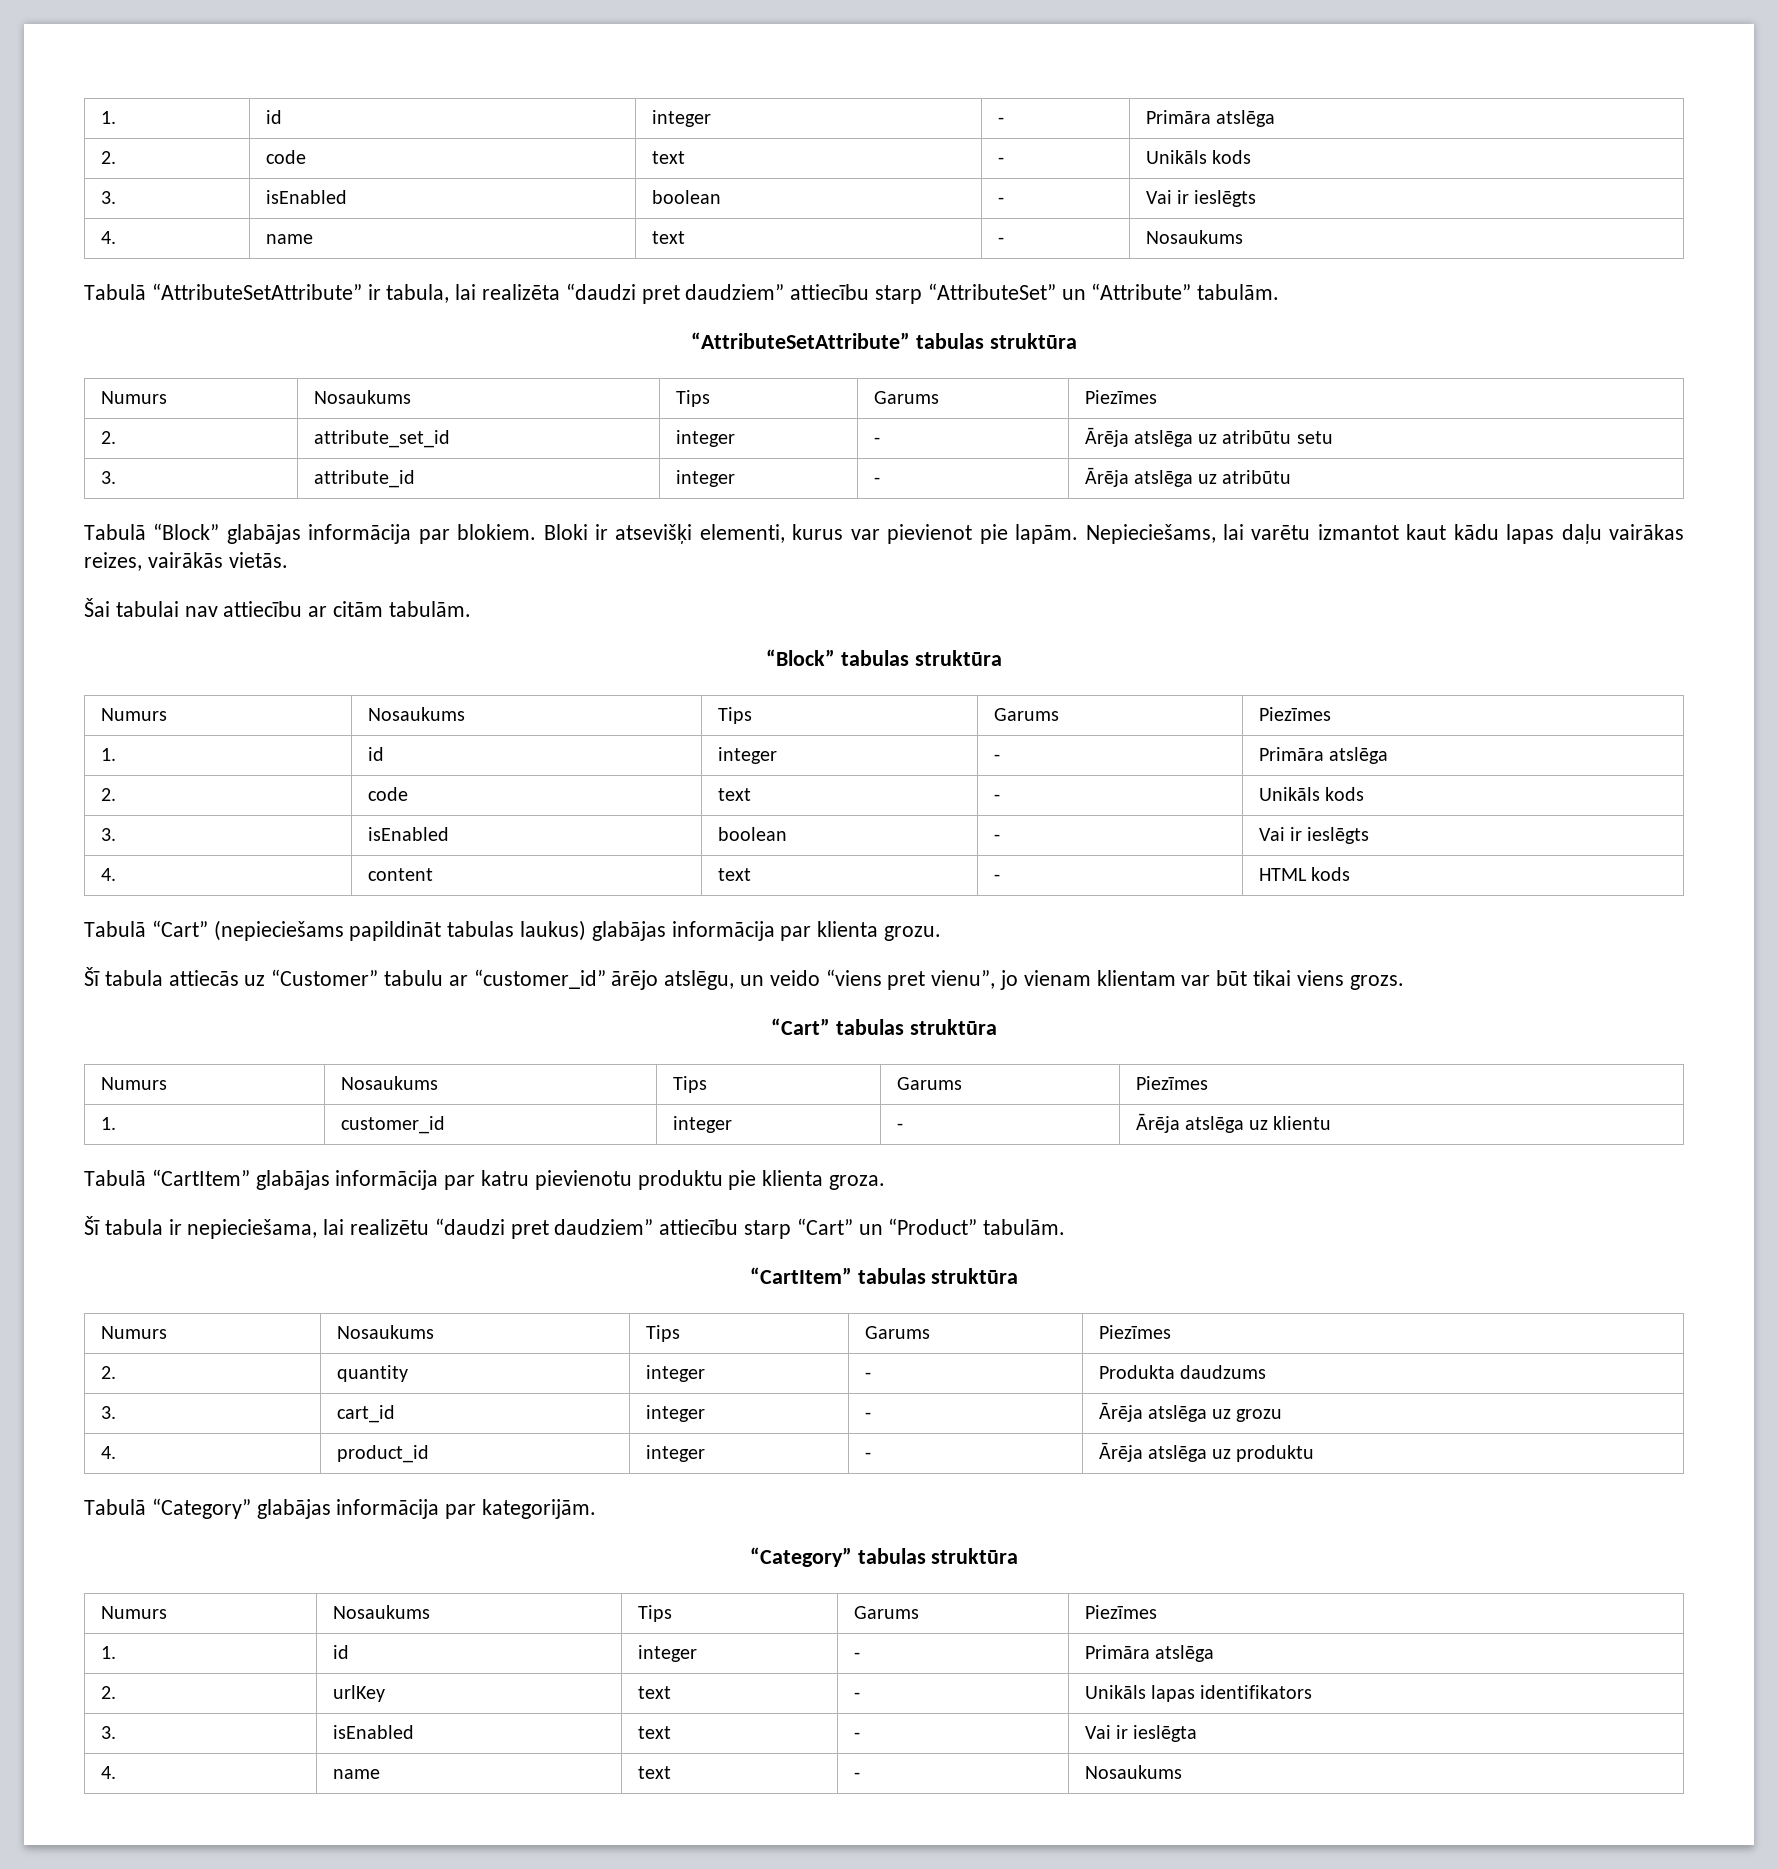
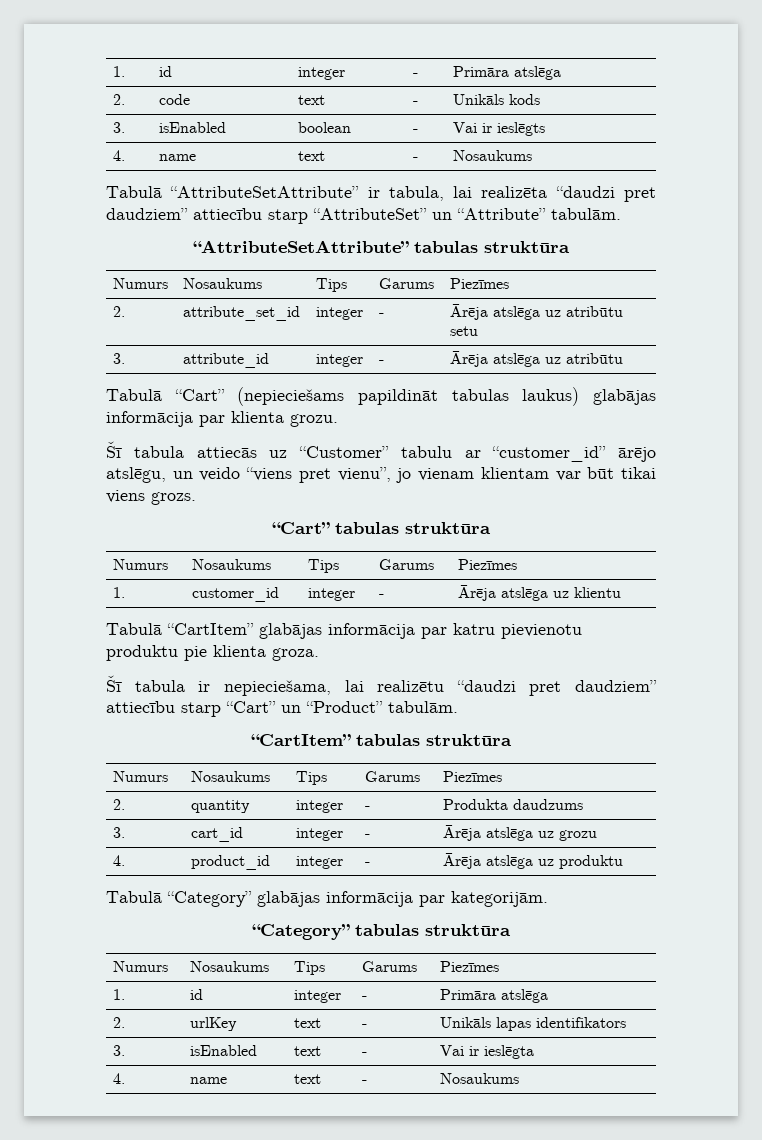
[84,523,1685,544] [84,552,288,571] [84,598,471,617] [766,649,1002,666] [100,708,167,721] [367,707,465,721] [717,707,752,724] [993,708,1059,721] [1258,707,1331,721] [100,748,116,761] [367,747,384,761] [717,747,777,764] [993,754,1000,761] [1258,747,1388,764] [100,788,116,801] [367,787,408,801] [717,788,751,801] [993,794,1000,801] [1258,787,1364,801] [100,828,116,841] [367,827,449,841] [717,827,787,841] [993,834,1000,841] [1258,827,1370,844] [100,868,116,881] [367,868,433,881] [717,868,751,881] [993,874,1000,881] [1258,867,1350,881] // Tabulā “Block” glabājas informācija par blokiem. Bloki ir atsevišķi elementi, kurus var pievienot pie lapām. Nepieciešams, lai varētu izmantot kaut kādu lapas daļu vairākas reizes, vairākās vietās. // Šai tabulai nav attiecību ar citām tabulām. // “Block” tabulas struktūra // Numurs | Nosaukums | Tips | Garums | Piezīmes // 1. | id | integer | - | Primāra atslēga // 2. | code | text | - | Unikāls kods // 3. | isEnabled | boolean | - | Vai ir ieslēgts // 4. | content | text | - | HTML kods -> (624, 358) none

